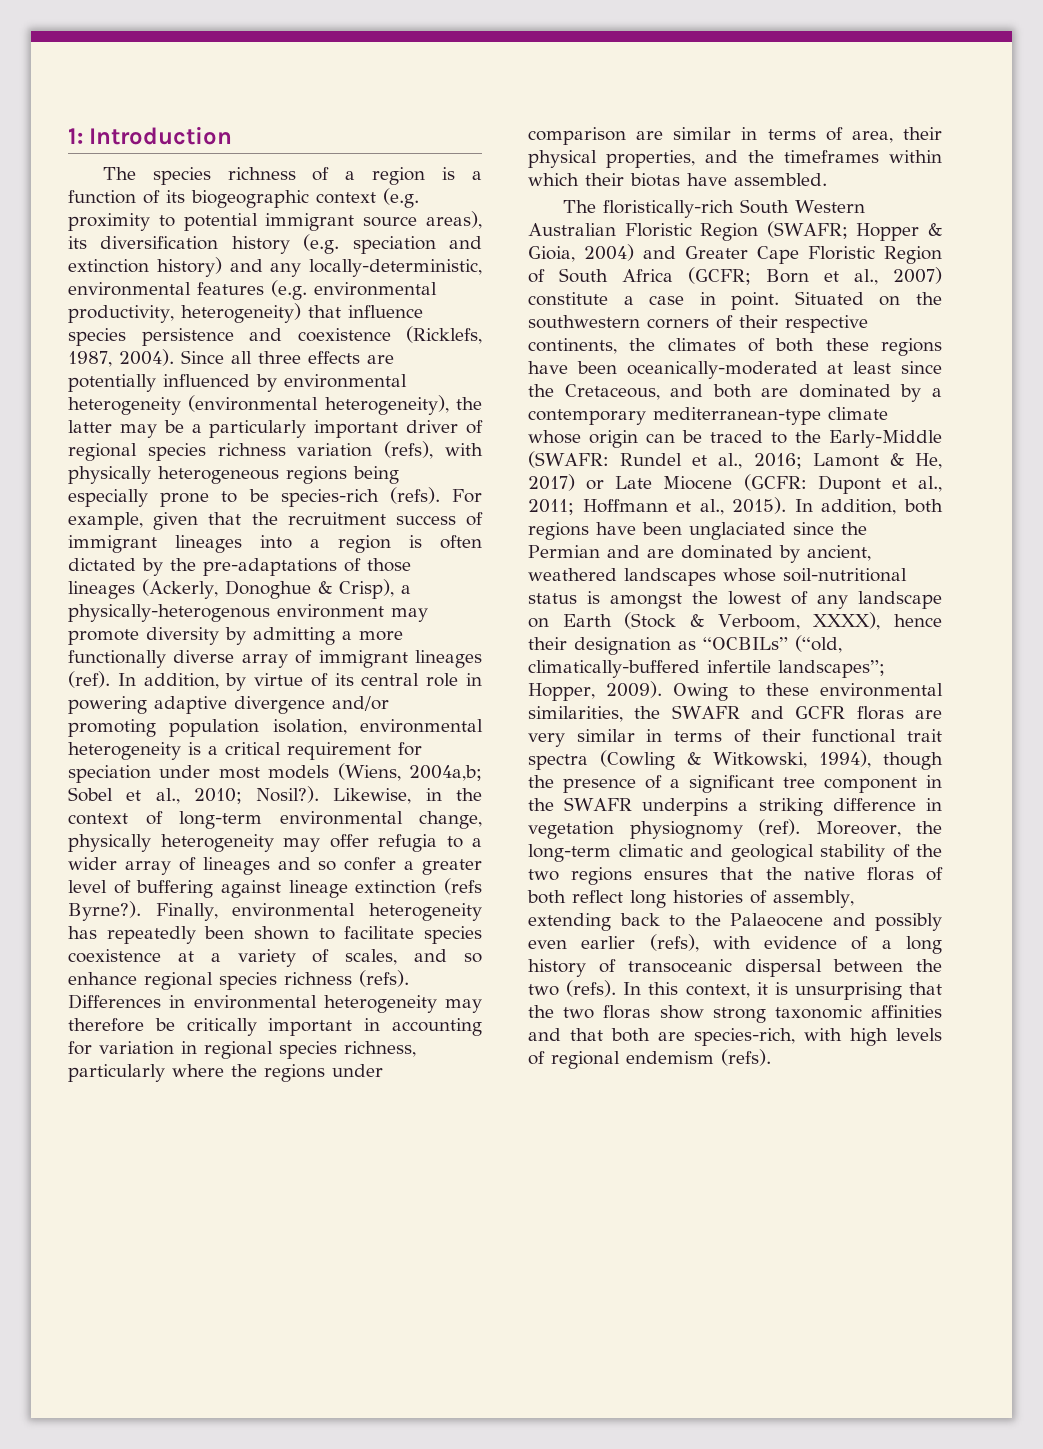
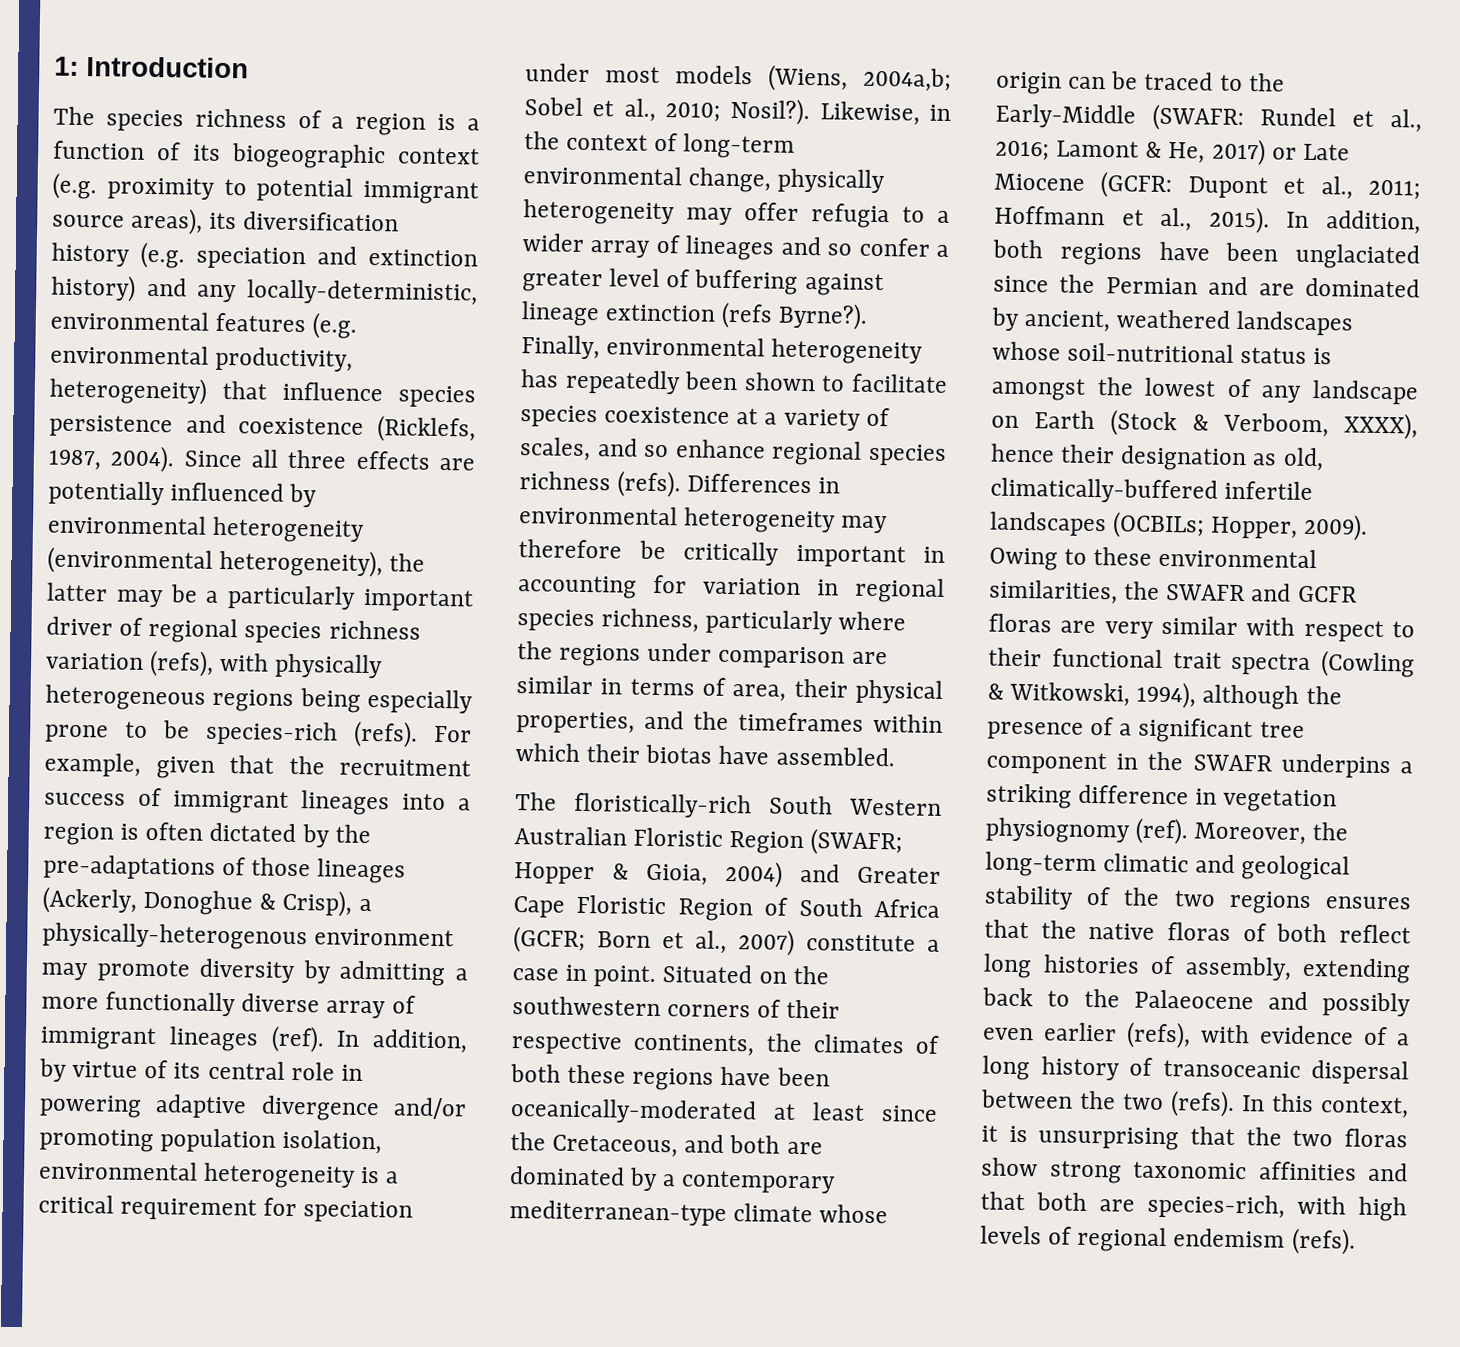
[703,635,842,653] [528,660,885,678] “OCBILs” (“old, climatically-buffered infertile landscapes”; -> [1282,447,1324,472] [990,477,1314,504] [989,511,1206,539] old, climatically-buffered infertile landscapes (OCBILs;
[646,729,751,743] in terms of -> [1246,617,1415,643] with respect to
[883,752,943,770] though -> [1202,684,1300,710] although

